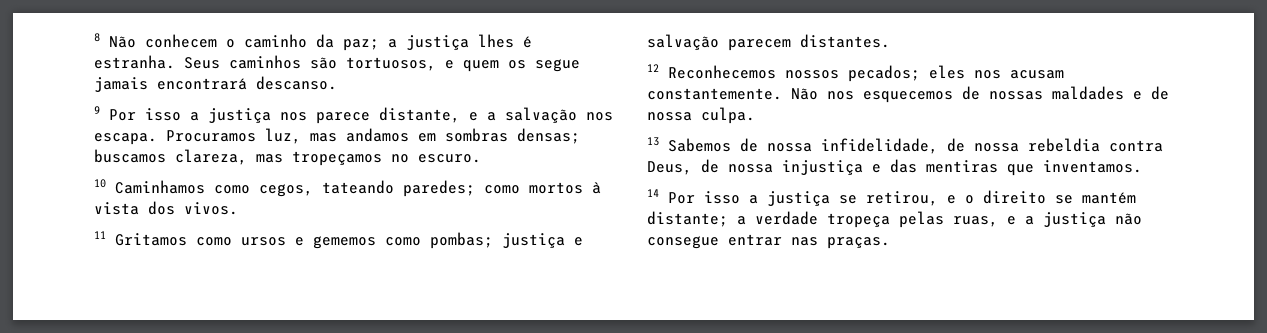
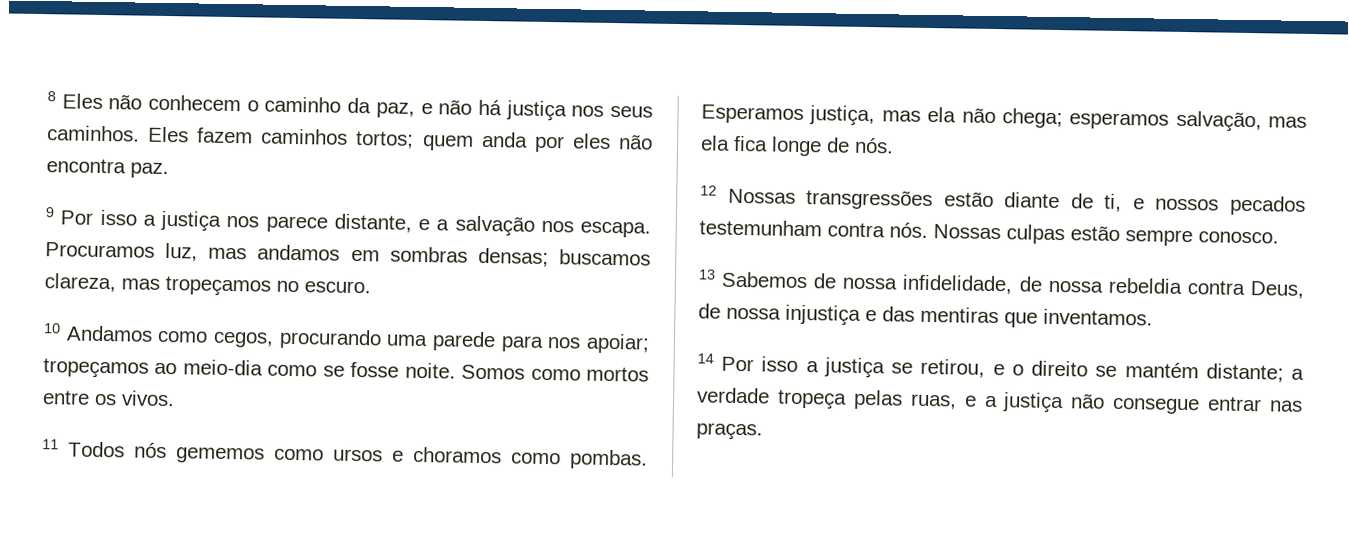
[109,36,136,48] Não -> [61,93,143,110] Eles não
[343,34,532,51] [94,55,580,72] [94,76,337,92] paz; a justiça lhes é estranha. Seus caminhos são tortuosos, e quem os segue jamais encontrará descanso. -> [375,99,653,122] [47,125,653,153] [46,158,169,179] paz, e não há justiça nos seus caminhos. Eles fazem caminhos tortos; quem anda por eles não encontra paz.
[115,180,205,194] Caminhamos -> [65,325,153,342] Andamos
[322,180,601,197] [94,201,238,215] [94,231,583,249] [647,34,890,51] [647,64,1064,82] [647,86,1169,103] [647,107,755,124] tateando paredes; como mortos à vista dos vivos. // 11 Gritamos como ursos e gememos como pombas; justiça e salvação parecem distantes. // 12 Reconhecemos nossos pecados; eles nos acusam constantemente. Não nos esquecemos de nossas maldades e de nossa culpa. -> [278,328,650,354] [43,358,650,382] [42,390,175,407] [42,439,648,470] [701,104,1307,133] [700,135,894,157] [700,185,1306,216] [699,219,1279,247] procurando uma parede para nos apoiar; tropeçamos ao meio-dia como se fosse noite. Somos como mortos entre os vivos. // 11 Todos nós gememos como ursos e choramos como pombas. Esperamos justiça, mas ela não chega; esperamos salvação, mas ela fica longe de nós. // 12 Nossas transgressões estão diante de ti, e nossos pecados testemunham contra nós. Nossas culpas estão sempre conosco.

